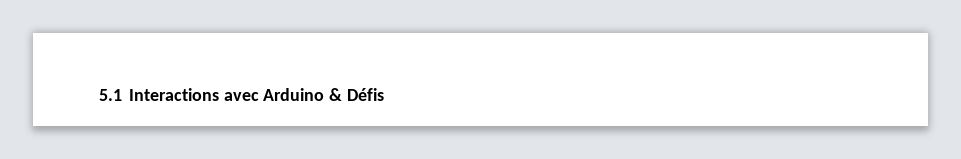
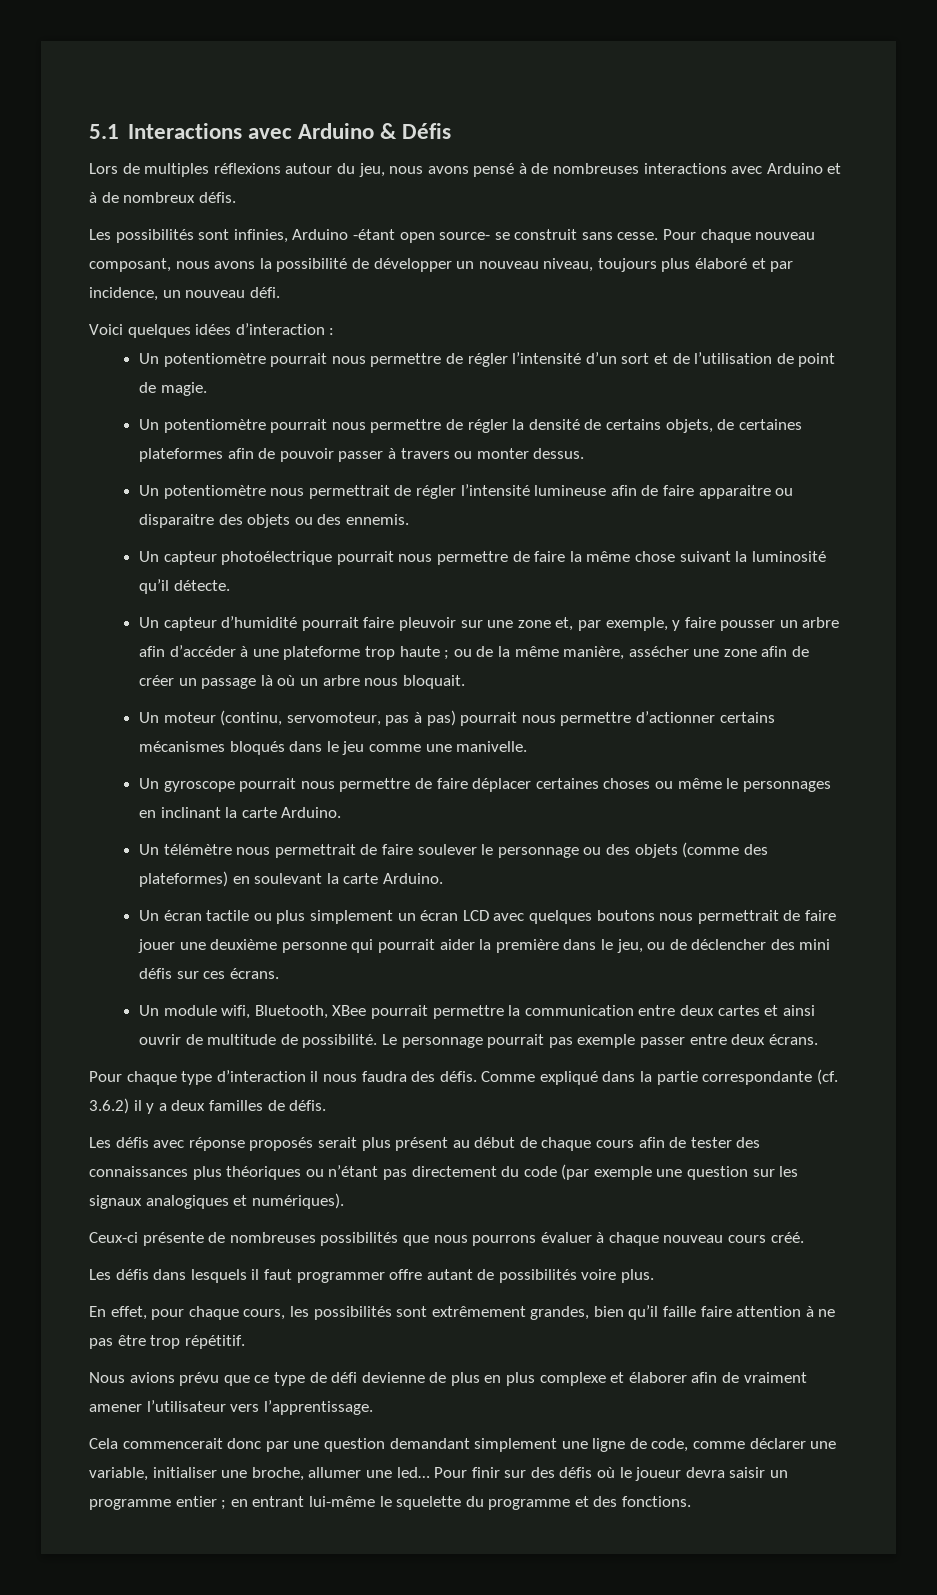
(384, 94) none -> [89,163,842,177] [89,192,236,203] [89,229,816,243] [89,258,794,272] [89,287,280,301] [89,323,335,338] [139,352,836,367] [139,382,207,396] [139,419,802,433] [139,448,585,462] [139,484,794,499] [139,514,409,528] [139,551,826,565] [139,579,230,594] [139,616,840,631] [139,645,810,660] [139,675,465,689] [139,710,775,726] [139,741,528,755] [139,778,831,792] [139,807,342,818] [139,842,768,858] [139,871,443,887] [139,910,836,924] [138,939,831,953] [139,968,279,979] [139,1005,815,1019] [139,1034,818,1048] [89,1069,838,1085] [89,1098,327,1114] [89,1137,761,1151] [89,1164,799,1180] [89,1193,344,1209] [89,1232,804,1246] [89,1269,655,1283] [89,1305,836,1320] [89,1335,245,1349] [89,1372,807,1386] [89,1400,373,1415] [89,1438,837,1452] [89,1467,789,1481] [89,1496,692,1510] // Lors de multiples réflexions autour du jeu, nous avons pensé à de nombreuses interactions avec Arduino et à de nombreux défis. // Les possibilités sont infinies, Arduino -étant open source- se construit sans cesse. Pour chaque nouveau composant, nous avons la possibilité de développer un nouveau niveau, toujours plus élaboré et par incidence, un nouveau défi. // Voici quelques idées d’interaction : // Un potentiomètre pourrait nous permettre de régler l’intensité d’un sort et de l’utilisation de point de magie. // Un potentiomètre pourrait nous permettre de régler la densité de certains objets, de certaines plateformes afin de pouvoir passer à travers ou monter dessus. // Un potentiomètre nous permettrait de régler l’intensité lumineuse afin de faire apparaitre ou disparaitre des objets ou des ennemis. // Un capteur photoélectrique pourrait nous permettre de faire la même chose suivant la luminosité qu’il détecte. // Un capteur d’humidité pourrait faire pleuvoir sur une zone et, par exemple, y faire pousser un arbre afin d’accéder à une plateforme trop haute ; ou de la même manière, assécher une zone afin de créer un passage là où un arbre nous bloquait. // Un moteur (continu, servomoteur, pas à pas) pourrait nous permettre d’actionner certains mécanismes bloqués dans le jeu comme une manivelle. // Un gyroscope pourrait nous permettre de faire déplacer certaines choses ou même le personnages en inclinant la carte Arduino. // Un télémètre nous permettrait de faire soulever le personnage ou des objets (comme des plateformes) en soulevant la carte Arduino. // Un écran tactile ou plus simplement un écran LCD avec quelques boutons nous permettrait de faire jouer une deuxième personne qui pourrait aider la première dans le jeu, ou de déclencher des mini défis sur ces écrans. // Un module wifi, Bluetooth, XBee pourrait permettre la communication entre deux cartes et ainsi ouvrir de multitude de possibilité. Le personnage pourrait pas exemple passer entre deux écrans. // Pour chaque type d’interaction il nous faudra des défis. Comme expliqué dans la partie correspondante (cf. 3.6.2) il y a deux familles de défis. // Les défis avec réponse proposés serait plus présent au début de chaque cours afin de tester des connaissances plus théoriques ou n’étant pas directement du code (par exemple une question sur les signaux analogiques et numériques). // Ceux-ci présente de nombreuses possibilités que nous pourrons évaluer à chaque nouveau cours créé. // Les défis dans lesquels il faut programmer offre autant de possibilités voire plus. // En effet, pour chaque cours, les possibilités sont extrêmement grandes, bien qu’il faille faire attention à ne pas être trop répétitif. // Nous avions prévu que ce type de défi devienne de plus en plus complexe et élaborer afin de vraiment amener l’utilisateur vers l’apprentissage. // Cela commencerait donc par une question demandant simplement une ligne de code, comme déclarer une variable, initialiser une broche, allumer une led… Pour finir sur des défis où le joueur devra saisir un programme entier ; en entrant lui-même le squelette du programme et des fonctions.

